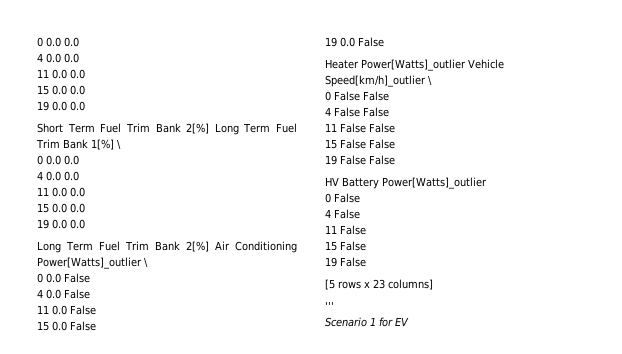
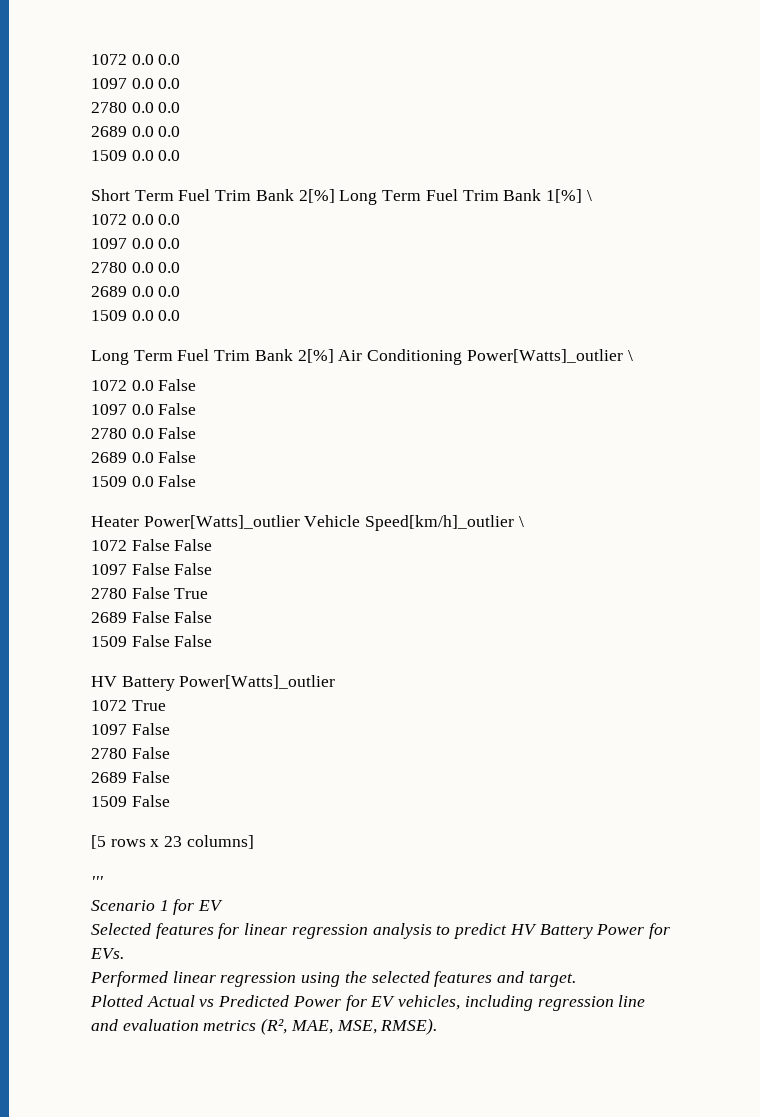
[37,37,79,47] [37,53,79,63] [37,69,85,79] [37,85,85,95] [37,101,49,111] 0 0.0 0.0 // 4 0.0 0.0 // 11 0.0 0.0 // 15 0.0 0.0 // 19 -> [91,54,181,65] [91,78,181,89] [91,102,181,113] [91,126,181,137] [91,150,127,161] 1072 0.0 0.0 // 1097 0.0 0.0 // 2780 0.0 0.0 // 2689 0.0 0.0 // 1509
[37,155,79,165] [37,171,79,181] [37,187,85,197] [37,203,85,213] [37,219,49,229] 0 0.0 0.0 // 4 0.0 0.0 // 11 0.0 0.0 // 15 0.0 0.0 // 19 -> [91,214,181,225] [91,238,181,249] [91,262,181,273] [91,286,181,297] [91,310,127,321] 1072 0.0 0.0 // 1097 0.0 0.0 // 2780 0.0 0.0 // 2689 0.0 0.0 // 1509
[37,273,90,283] [37,289,90,299] [37,305,96,315] [37,321,96,331] [325,37,337,47] 0 0.0 False // 4 0.0 False // 11 0.0 False // 15 0.0 False // 19 -> [91,379,197,391] [91,403,197,415] [91,427,197,439] [91,451,197,463] [91,476,127,487] 1072 0.0 False // 1097 0.0 False // 2780 0.0 False // 2689 0.0 False // 1509
[325,91,389,101] [325,107,389,117] [325,123,395,133] [325,139,395,149] [325,155,337,165] 0 False False // 4 False False // 11 False False // 15 False False // 19 -> [91,539,213,551] [91,563,213,575] [91,587,209,599] [91,611,213,623] [91,636,127,647] 1072 False False // 1097 False False // 2780 False True // 2689 False False // 1509
[325,193,360,203] [325,209,360,219] [325,225,366,235] [325,241,366,251] [325,257,337,267] 0 False // 4 False // 11 False // 15 False // 19 -> [91,700,166,711] [91,723,170,735] [91,747,170,759] [91,771,170,783] [91,796,127,807] 1072 True // 1097 False // 2780 False // 2689 False // 1509
(409, 321) none -> [91,923,670,939] [90,948,124,959] [90,971,576,987] [90,995,646,1011] [91,1018,438,1035] // Selected features for linear regression analysis to predict HV Battery Power for EVs. // Performed linear regression using the selected features and target. // Plotted Actual vs Predicted Power for EV vehicles, including regression line and evaluation metrics (R², MAE, MSE, RMSE).

